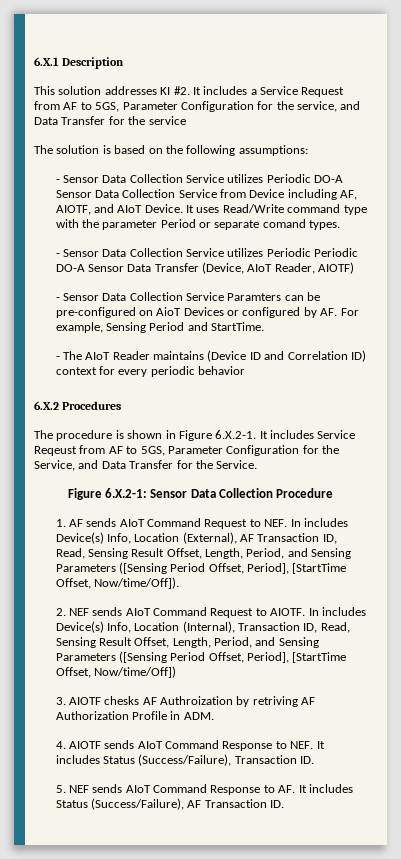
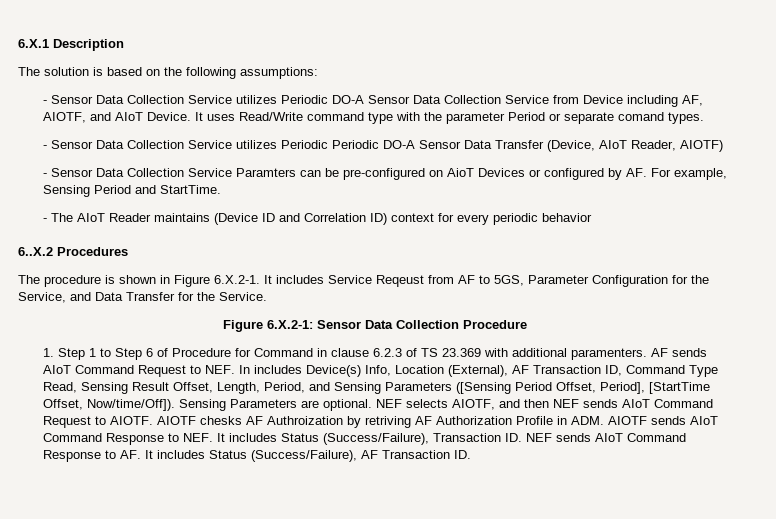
[34,86,345,97] [34,101,361,112] [34,116,186,125] // This solution addresses KI #2. It includes a Service Request from AF to 5GS, Parameter Configuration for the service, and Data Transfer for the service -> (124, 45) none
[34,401,59,410] 6.X.2 -> [18,247,53,256] 6..X.2
(66, 523) none -> [58,348,648,360] Step 1 to Step 6 of Procedure for Command in clause 6.2.3 of TS 23.369 with additional paramenters.
(337, 539) none -> [626,365,719,377] Command Type
[55,608,66,616] // 2. -> [179,399,550,411] Sensing Parameters are optional. NEF selects AIOTF, and then
[308,607,366,616] [55,621,350,633] [55,637,319,648] [55,651,347,663] [55,666,176,678] [55,697,66,705] In includes Device(s) Info, Location (Internal), Transaction ID, Read, Sensing Result Offset, Length, Period, and Sensing Parameters ([Sensing Period Offset, Period], [StartTime Offset, Now/time/Off]) // 3. -> (154, 420) none
[55,741,66,749] // 4. -> (605, 420) none
[55,785,66,793] // 5. -> (523, 437) none

